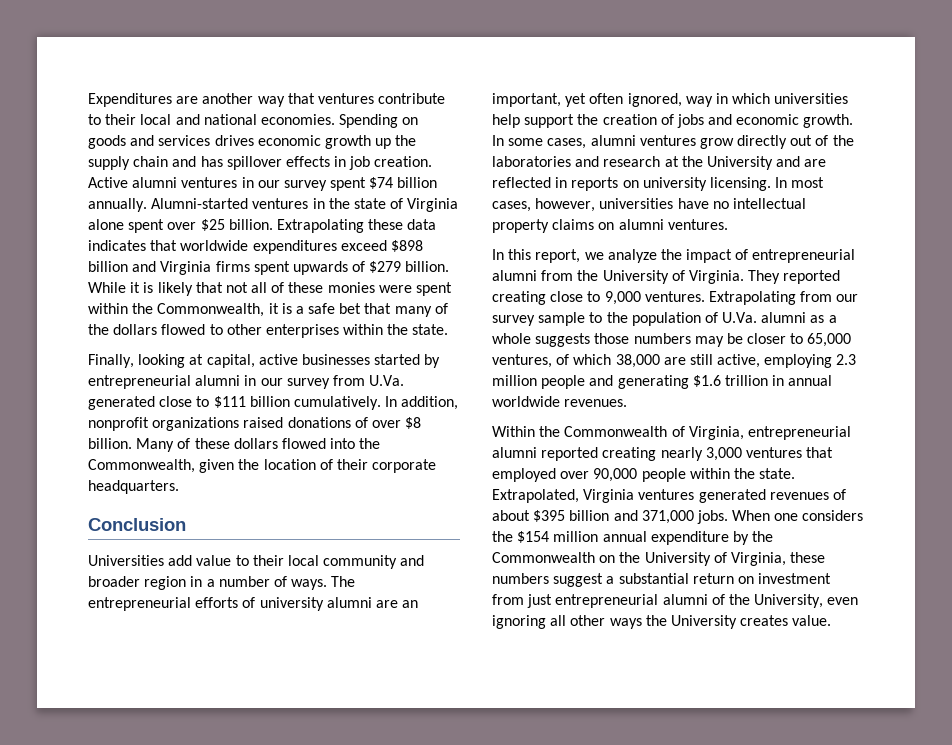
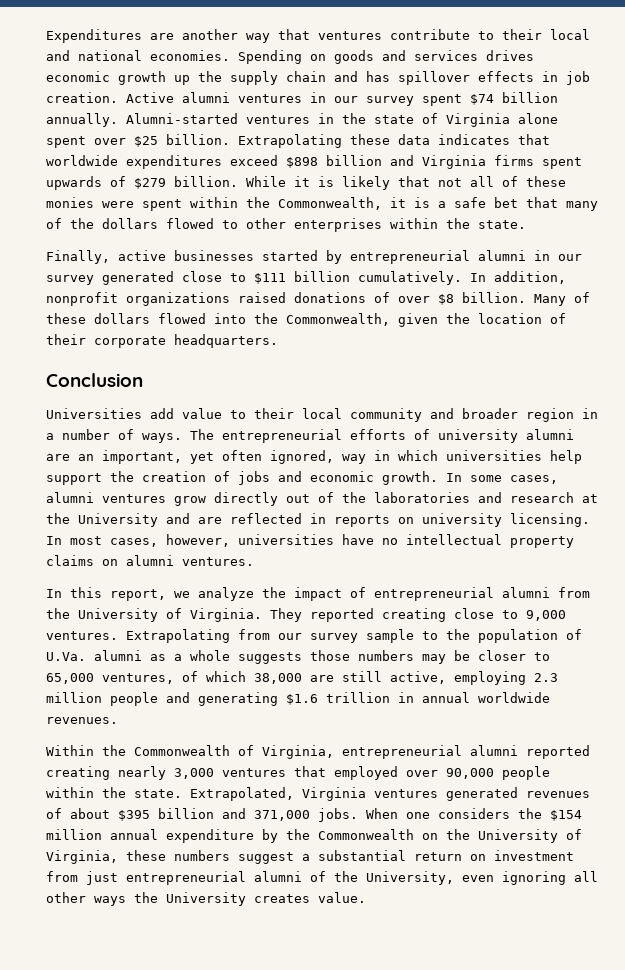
[138,354,255,368] looking at capital, -> (110, 257) none
[332,375,405,386] from U.Va. -> (94, 280) none

